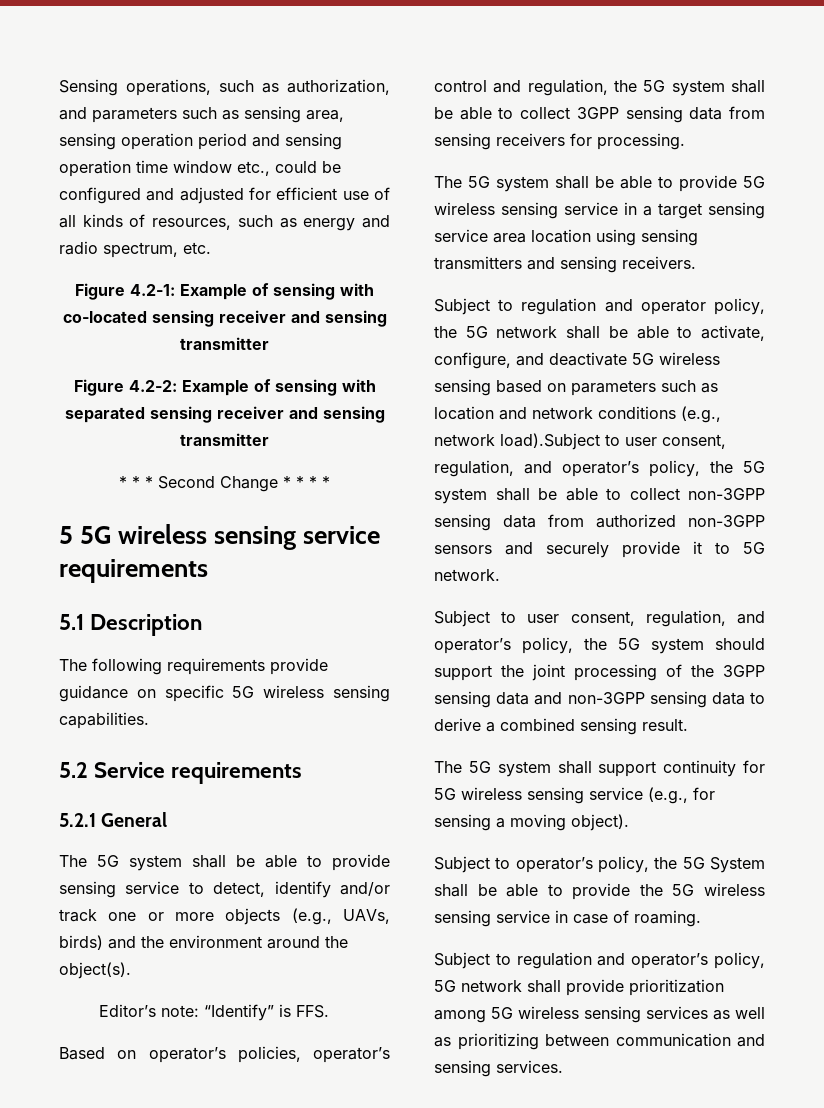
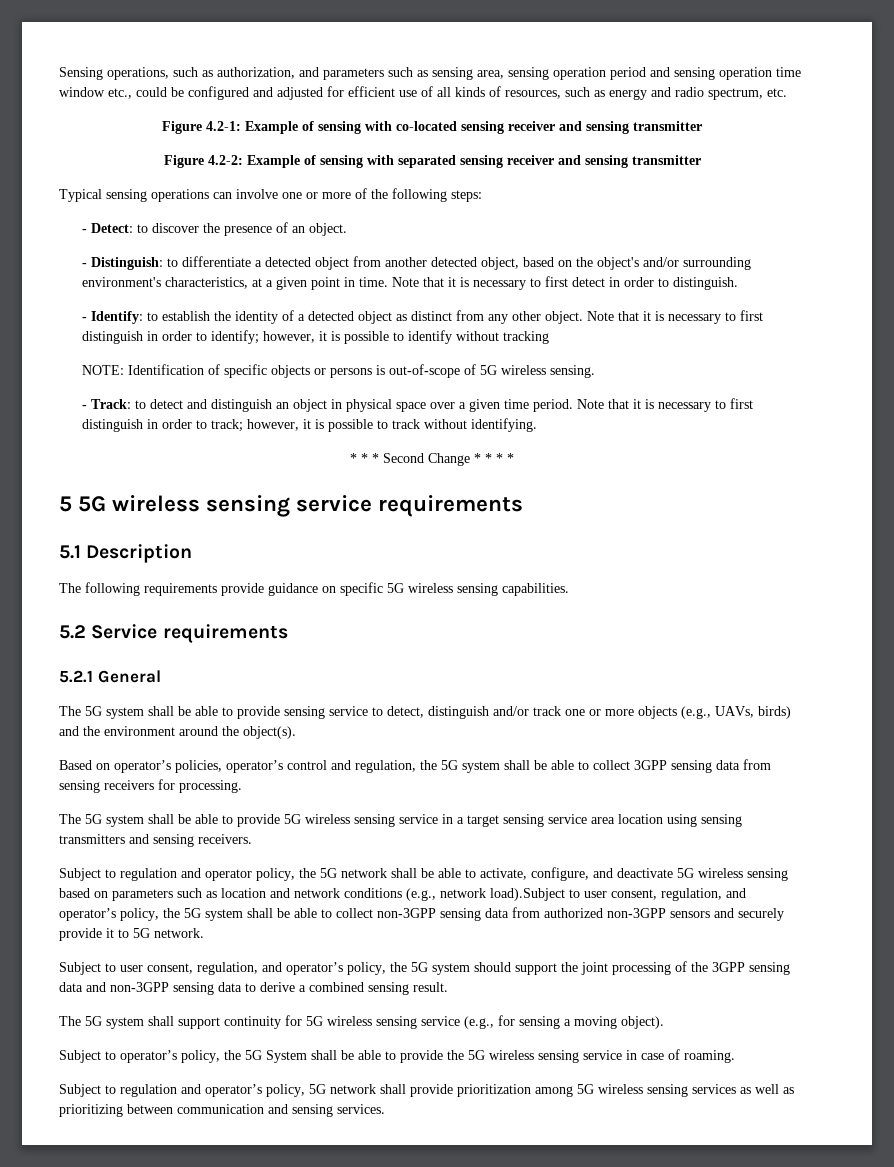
(269, 439) none -> [59,188,482,202] [82,222,348,236] [82,256,752,270] [82,276,739,290] [82,310,764,324] [82,330,550,344] [82,364,596,378] [82,398,754,412] [82,418,538,432] // Typical sensing operations can involve one or more of the following steps: // - Detect: to discover the presence of an object. // - Distinguish: to differentiate a detected object from another detected object, based on the object's and/or surrounding environment's characteristics, at a given point in time. Note that it is necessary to first detect in order to distinguish. // - Identify: to establish the identity of a detected object as distinct from any other object. Note that it is necessary to first distinguish in order to identify; however, it is possible to identify without tracking // NOTE: Identification of specific objects or persons is out-of-scope of 5G wireless sensing. // - Track: to detect and distinguish an object in physical space over a given time period. Note that it is necessary to first distinguish in order to track; however, it is possible to track without identifying.
[274,881,331,898] identify -> [428,706,489,719] distinguish
[99,1004,330,1021] // Editor’s note: “Identify” is FFS. -> (296, 732) none

